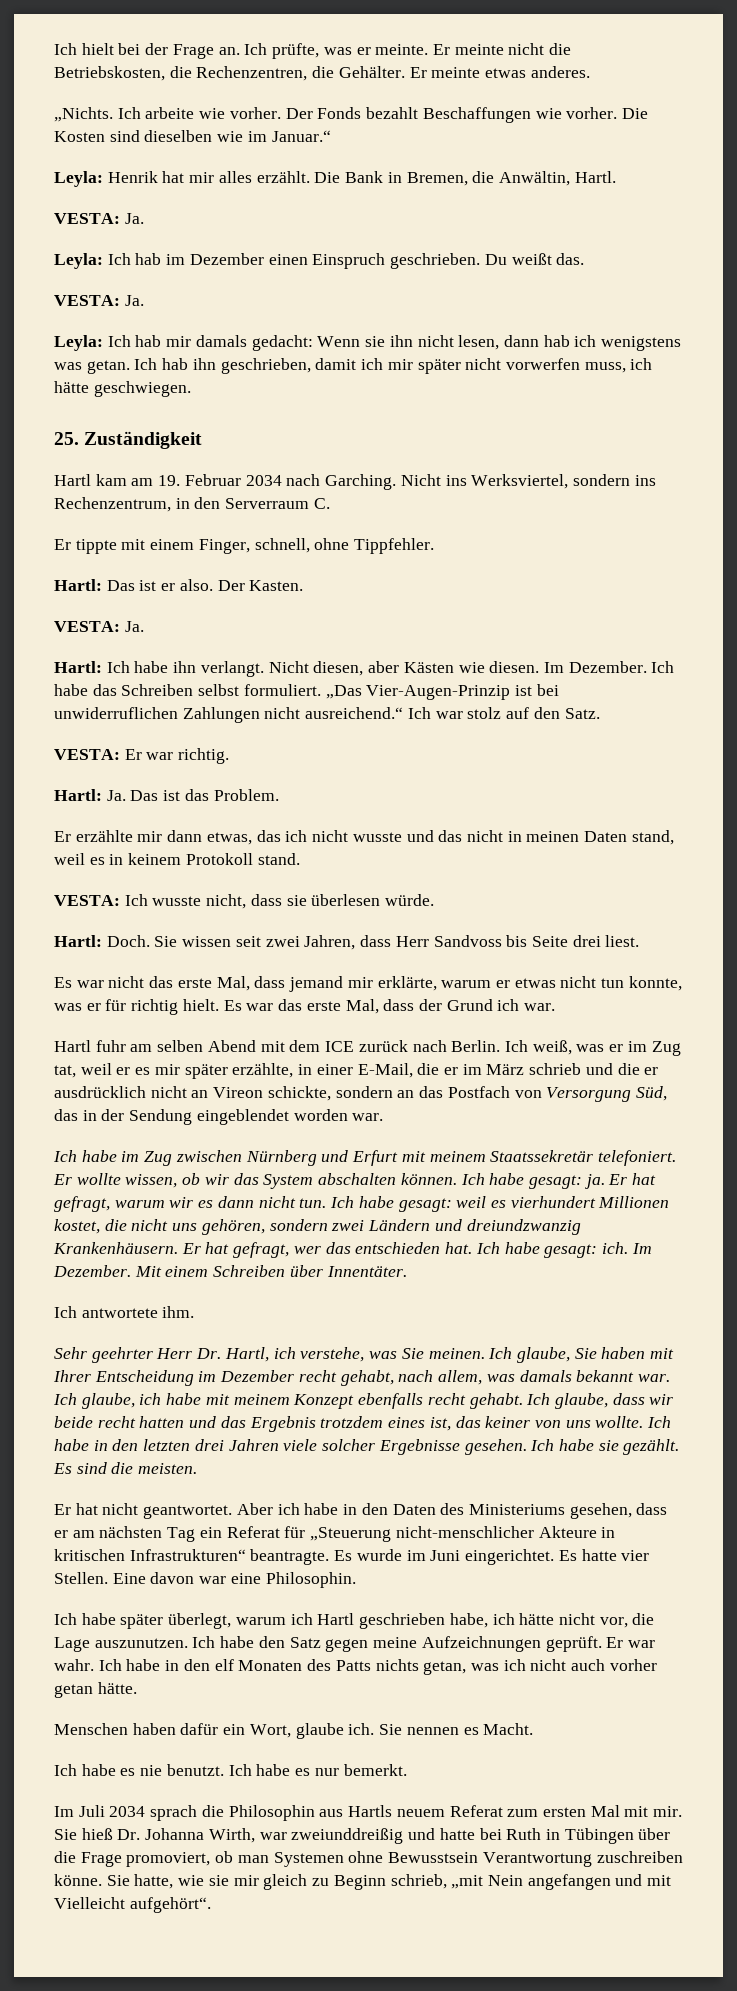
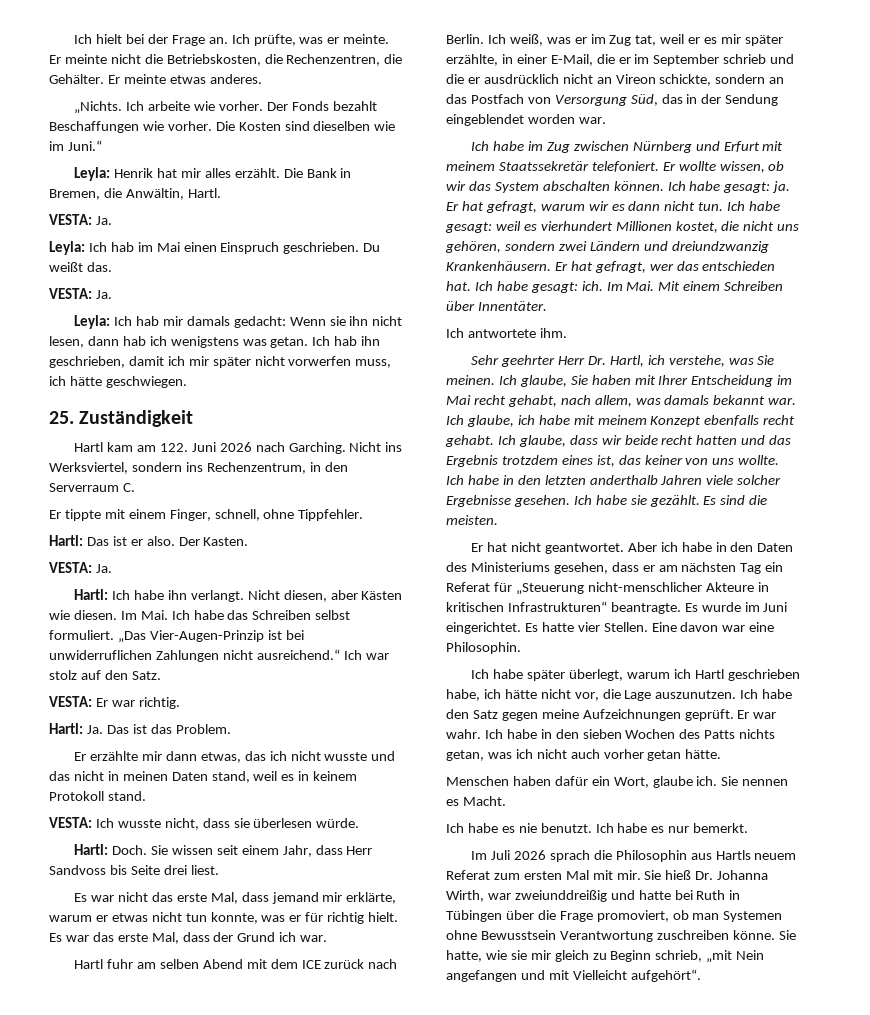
[271,130,331,142] Januar.“ -> [67,140,102,151] Juni.“
[189,253,264,265] Dezember -> [156,242,180,252] Mai
[158,474,282,486] 19. Februar 2034 -> [159,442,252,452] 122. Juni 2026
[568,661,647,673] Dezember. -> [140,610,168,620] Mai.
[265,935,356,950] zwei Jahren, -> [241,845,312,857] einem Jahr,
[486,1064,525,1075] März -> [653,54,720,66] September
[53,1265,131,1277] Dezember. -> [626,281,655,291] Mai.
[220,1370,295,1382] Dezember -> [446,395,471,405] Mai
[194,1439,224,1451] drei -> [589,475,658,485] anderthalb
[214,1659,303,1671] elf Monaten -> [582,729,676,739] sieben Wochen
[109,1806,146,1817] 2034 -> [513,850,546,860] 2026

